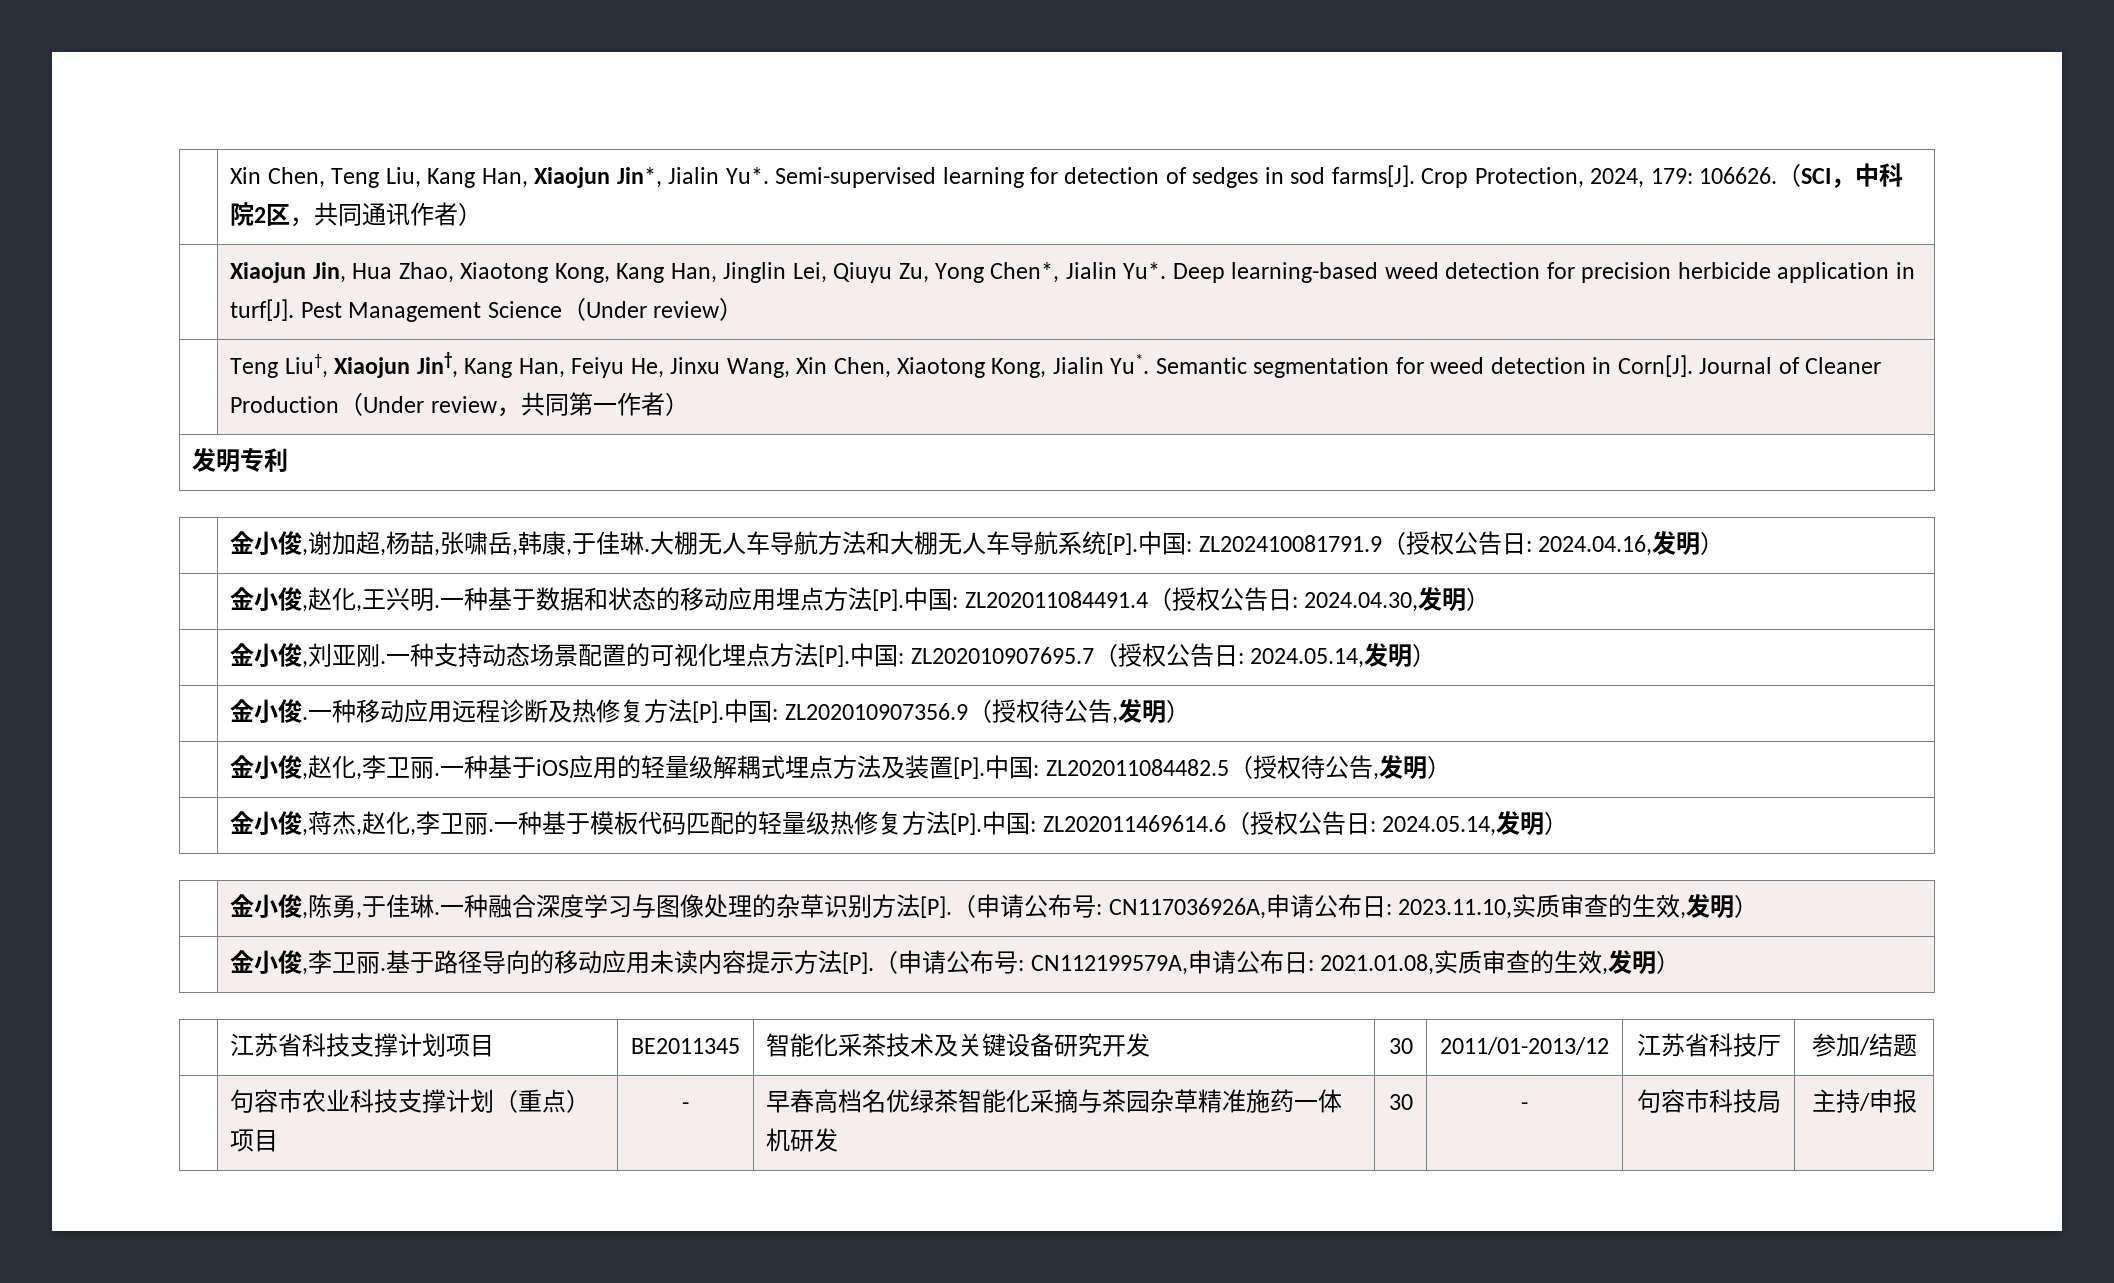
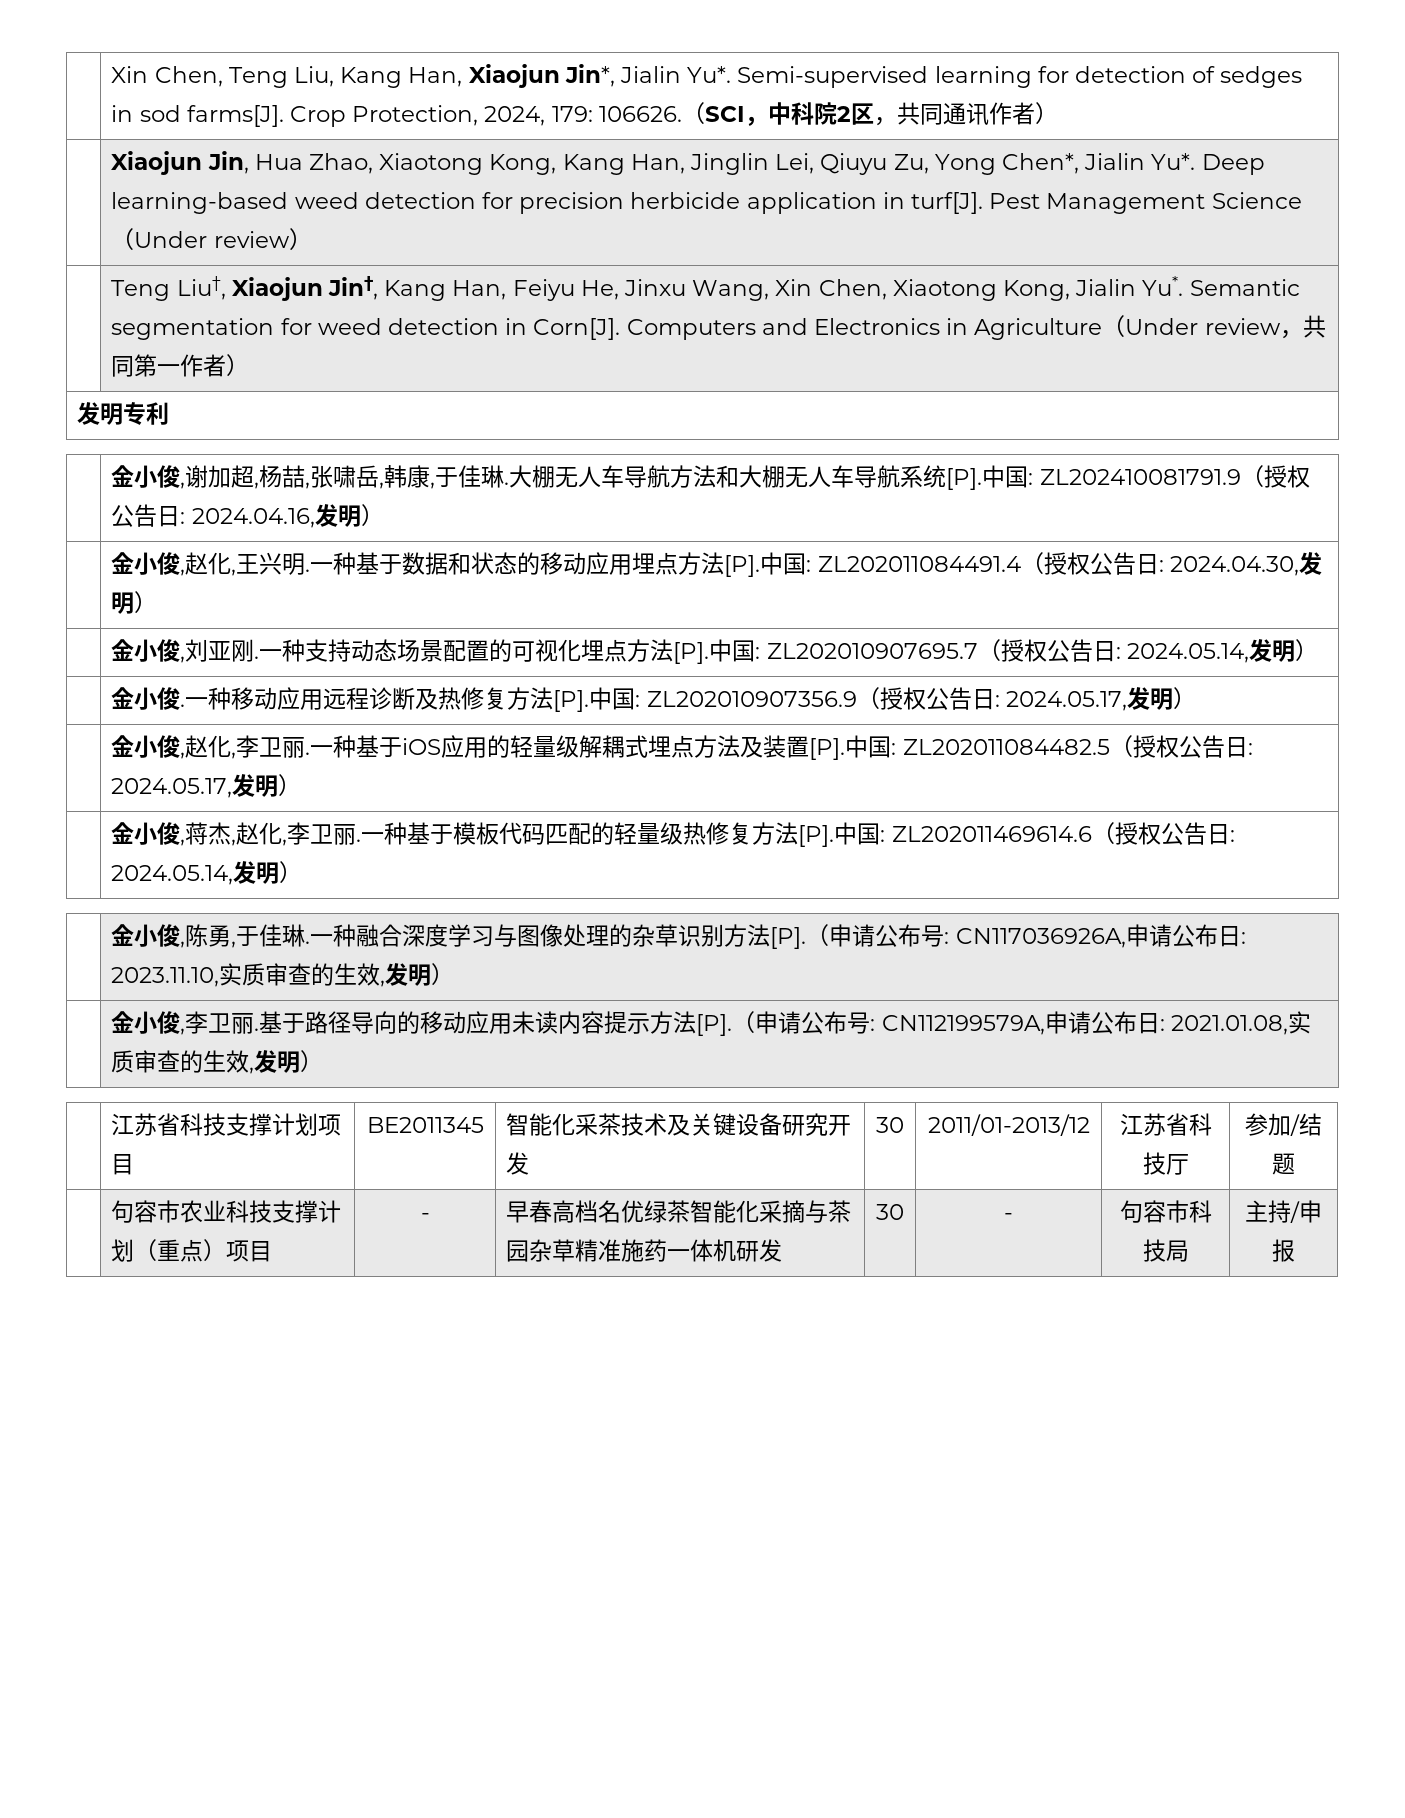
[1699,357,1882,374] [230,396,340,413] Journal of Cleaner Production -> [626,318,1103,340] Computers and Electronics in Agriculture
[1039,699,1118,724] 待公告, -> [925,687,1127,711] 公告日: 2024.05.17,
[1300,755,1379,780] 待公告, -> [1178,735,1253,758] [111,778,233,798] 公告日: 2024.05.17,

